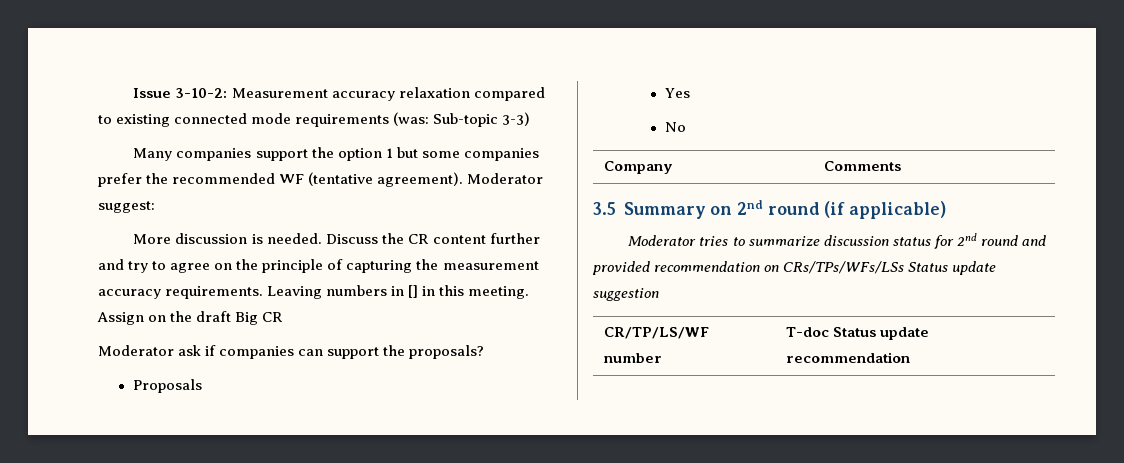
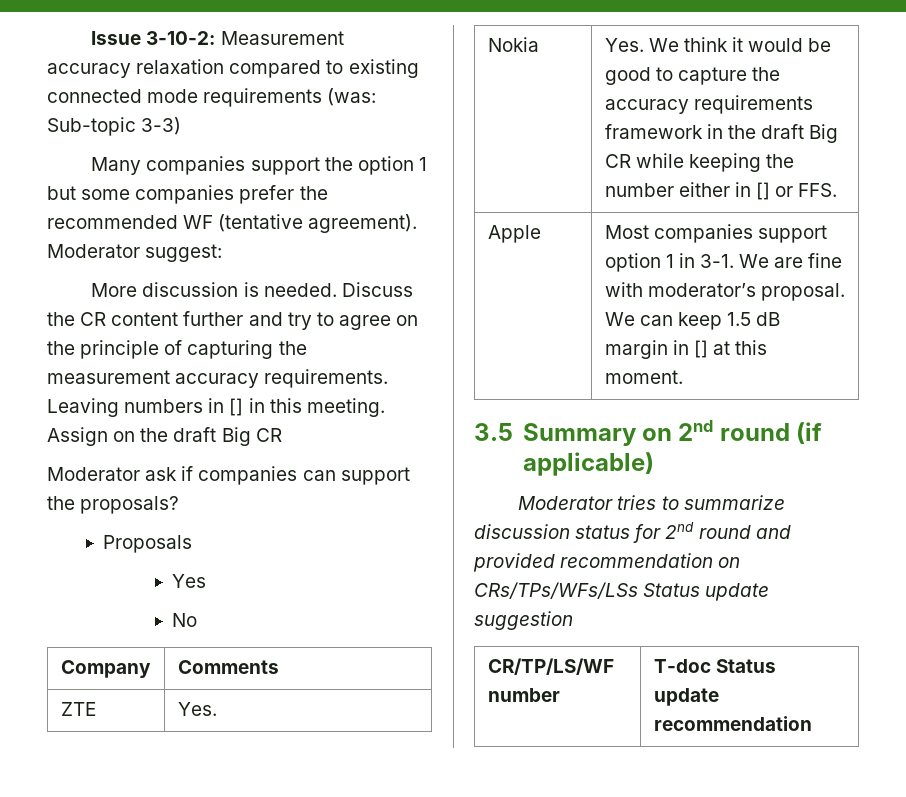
(901, 166) none -> [60,702,96,716] [177,702,217,716] [487,37,539,52] [604,37,832,52] [604,67,780,85] [604,95,813,114] [604,124,839,143] [604,153,794,172] [604,182,838,200] [487,225,541,243] [604,224,827,243] [604,253,843,272] [604,282,845,301] [604,312,781,330] [604,340,768,359] [604,370,683,384] // ZTE | Yes. // Nokia | Yes. We think it would be good to capture the accuracy requirements framework in the draft Big CR while keeping the number either in [] or FFS. // Apple | Most companies support option 1 in 3-1. We are fine with moderator’s proposal. We can keep 1.5 dB margin in [] at this moment.

